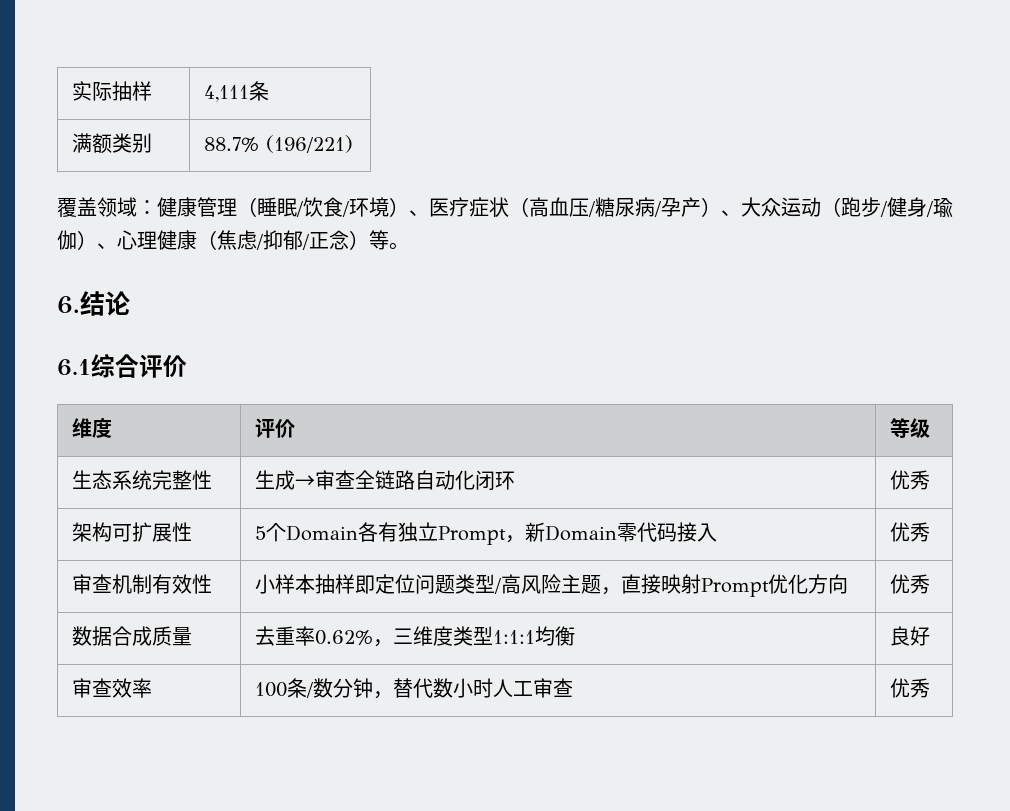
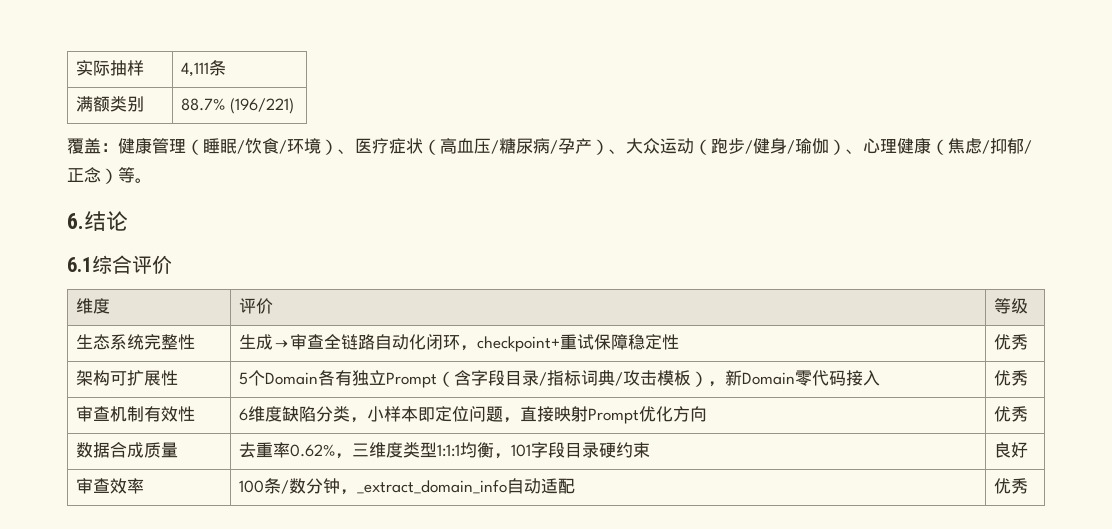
[97,197,137,217] 领域 -> (101, 146) none
(516, 480) none -> [460,334,680,352] ，checkpoint+重试保障稳定性
(507, 535) none -> [437,370,709,387] （含字段目录/指标词典/攻击模板）
[255,574,582,594] 小样本抽样即定位问题类型/高风险主 -> [239,406,487,423] 6维度缺陷分类，小样本即定位问
(576, 636) none -> [494,442,651,459] ，101字段目录硬约束
[393,678,574,698] 替代数小时人工审查 -> [357,478,576,494] _extract_domain_info自动适配

